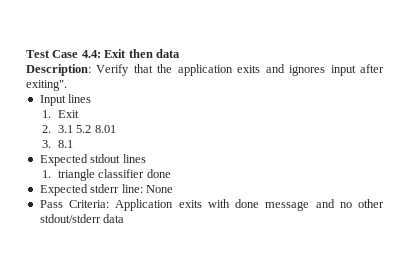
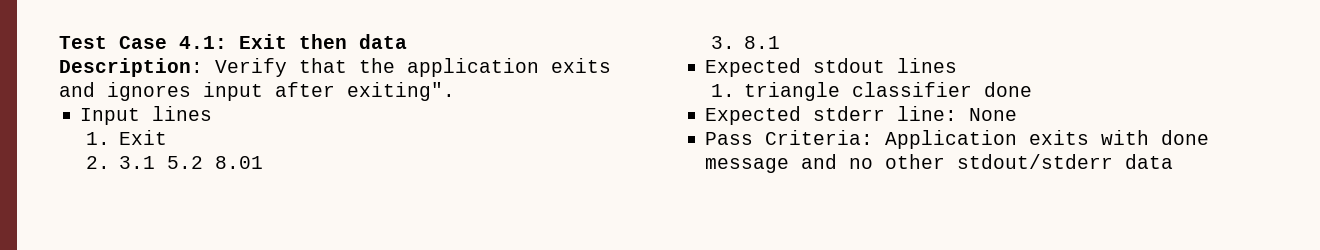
[81,50,101,58] 4.4: -> [179,36,227,49] 4.1:

